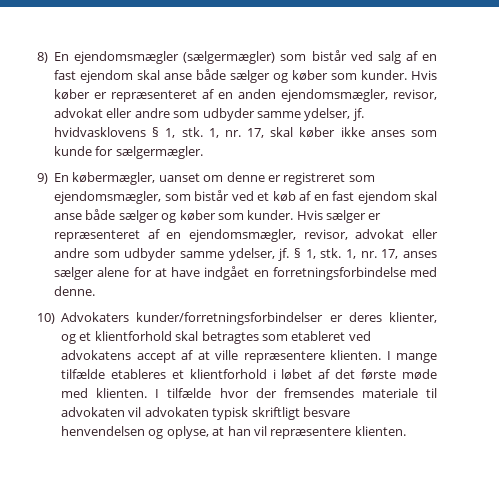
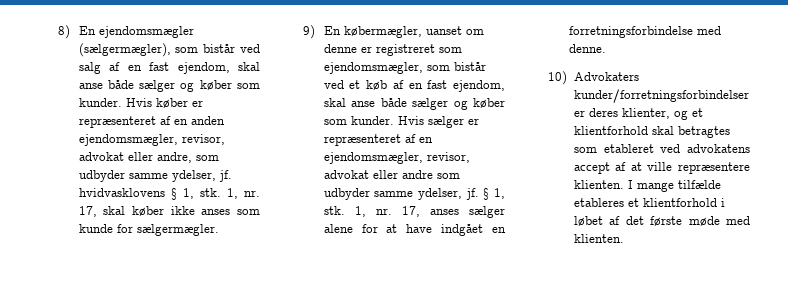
[183,51,276,64] (sælgermægler) -> [78,43,171,57] (sælgermægler),
[79,70,133,83] ejendom -> [177,62,230,74] ejendom,
[134,108,170,118] andre -> [156,152,192,163] andre,
[357,191,411,204] ejendom -> [453,80,505,92] ejendom,
[155,388,437,398] [60,407,350,420] [60,426,406,439] I tilfælde hvor der fremsendes materiale til advokaten vil advokaten typisk skriftligt besvare henvendelsen og oplyse, at han vil repræsentere klienten. -> (624, 238) none

